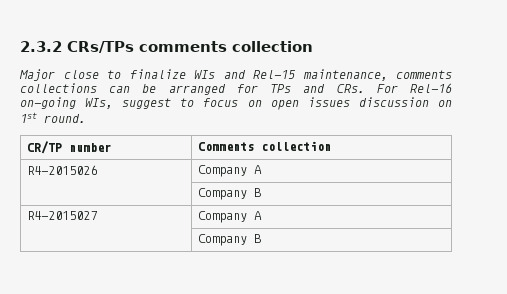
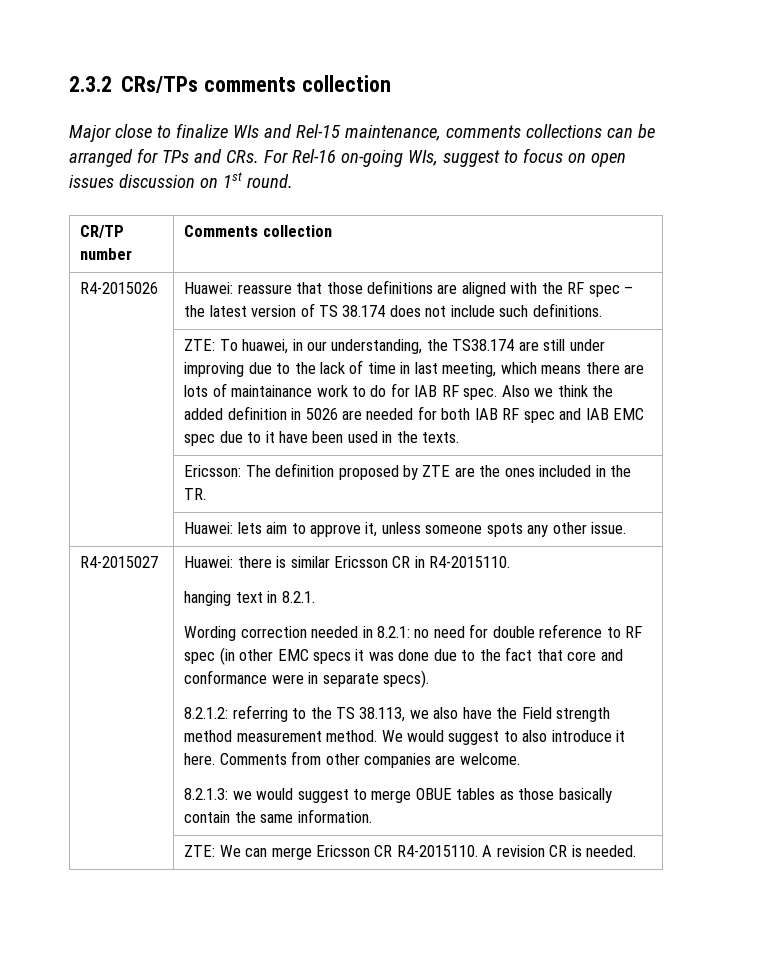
[197,165,262,177] [197,188,261,200] [26,211,97,220] [197,211,262,223] [197,234,261,246] Company A // | Company B // R4-2015027 | Company A // | Company B -> [184,280,634,297] [184,303,602,317] [184,339,605,354] [184,360,645,377] [184,383,614,400] [184,406,645,423] [184,431,460,446] [184,463,632,480] [184,488,207,500] [184,522,627,537] [80,556,159,568] [184,556,511,568] [184,591,315,606] [184,624,643,641] [184,647,623,665] [184,670,429,688] [184,705,611,722] [184,730,626,745] [184,751,520,768] [184,788,612,803] [184,809,372,823] [184,845,637,860] Huawei: reassure that those definitions are aligned with the RF spec – the latest version of TS 38.174 does not include such definitions. // | ZTE: To huawei, in our understanding, the TS38.174 are still under improving due to the lack of time in last meeting, which means there are lots of maintainance work to do for IAB RF spec. Also we think the added definition in 5026 are needed for both IAB RF spec and IAB EMC spec due to it have been used in the texts. // | Ericsson: The definition proposed by ZTE are the ones included in the TR. // | Huawei: lets aim to approve it, unless someone spots any other issue. // R4-2015027 | Huawei: there is similar Ericsson CR in R4-2015110. // hanging text in 8.2.1. // Wording correction needed in 8.2.1: no need for double reference to RF spec (in other EMC specs it was done due to the fact that core and conformance were in separate specs). // 8.2.1.2: referring to the TS 38.113, we also have the Field strength method measurement method. We would suggest to also introduce it here. Comments from other companies are welcome. // 8.2.1.3: we would suggest to merge OBUE tables as those basically contain the same information. // | ZTE: We can merge Ericsson CR R4-2015110. A revision CR is needed.

